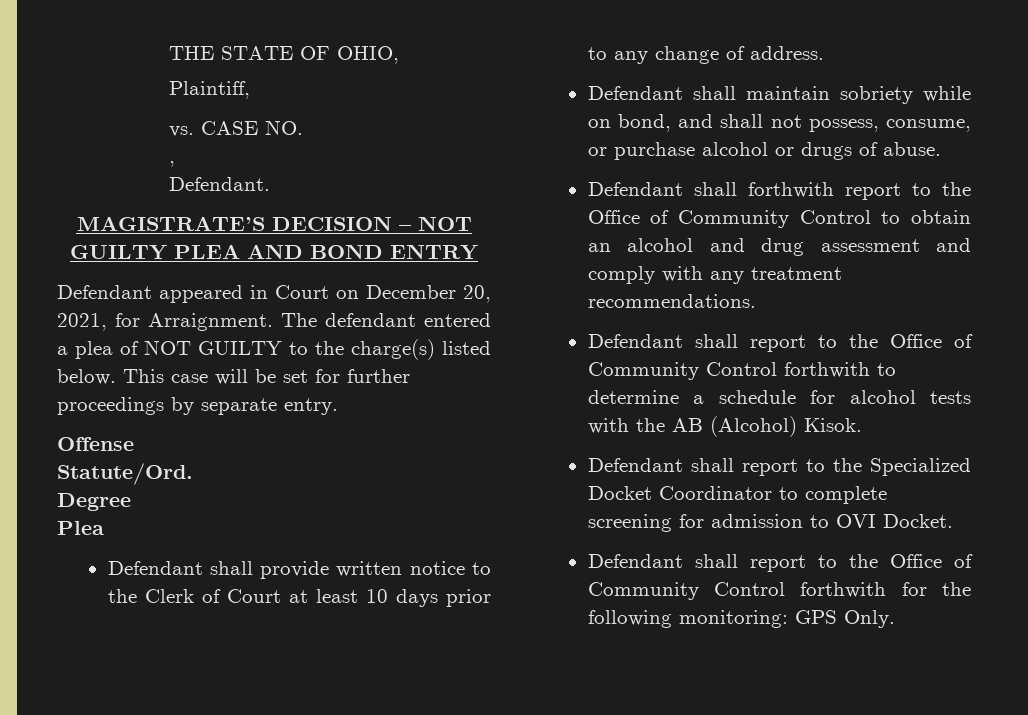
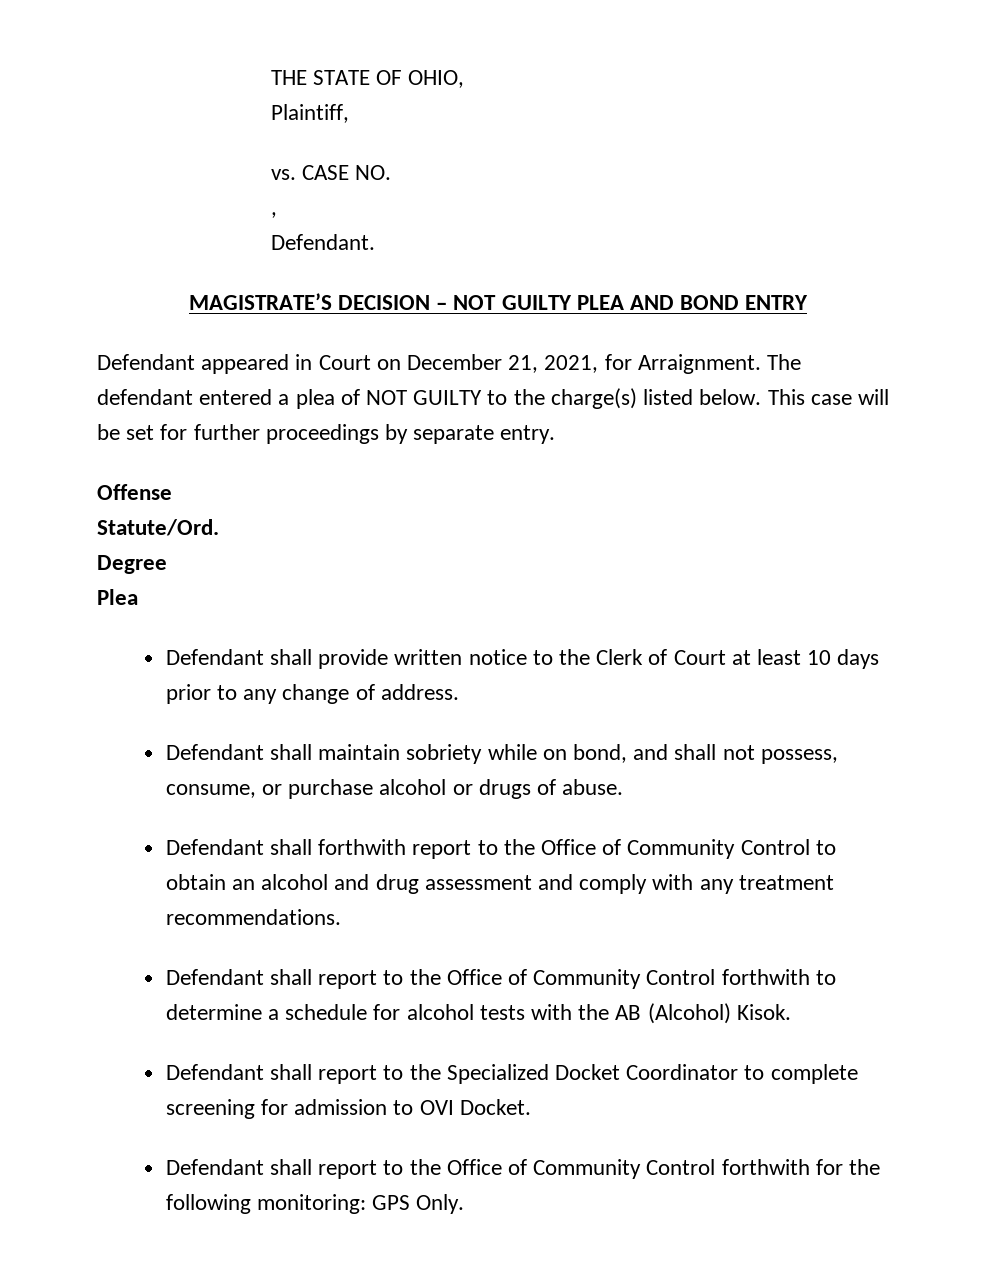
[463,285,491,303] 20, -> [508,355,539,373] 21,

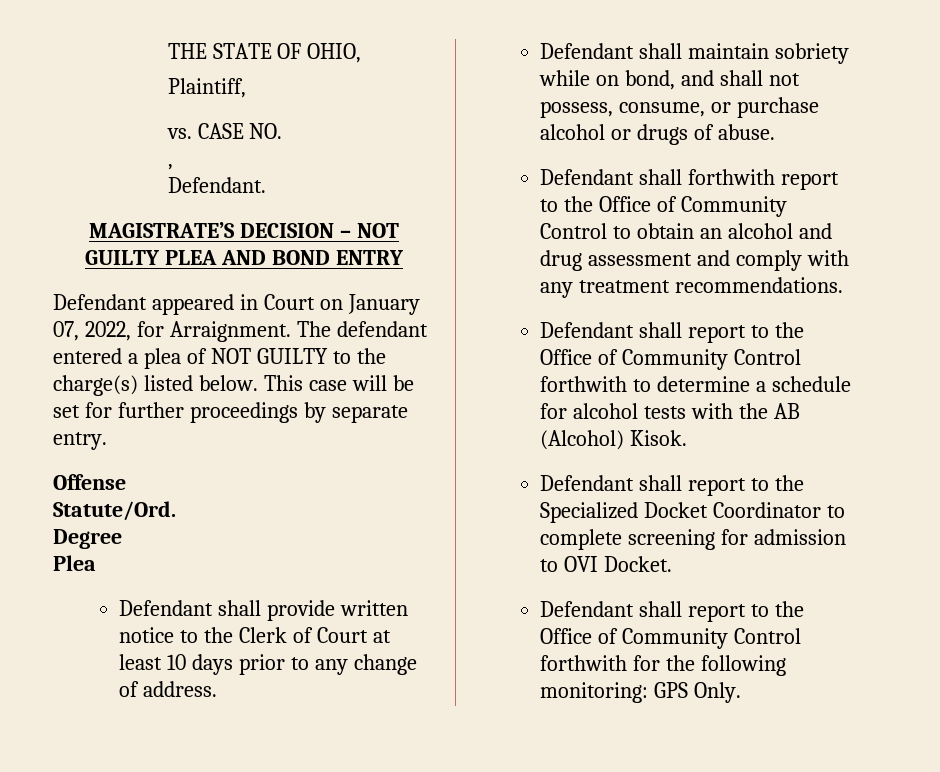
[407,354,599,373] December 21, 2021, -> [347,294,420,315] [53,321,131,341] January 07, 2022,

